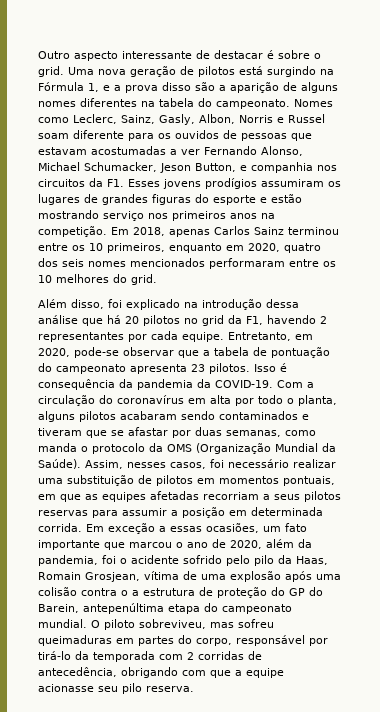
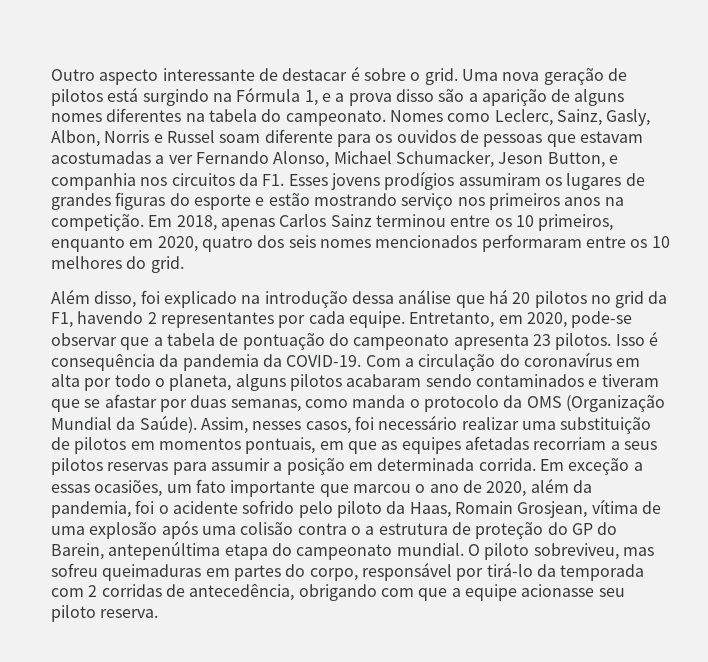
[298,395,337,406] planta, -> [169,374,232,391] planeta,
[254,555,274,566] pilo -> [336,501,382,518] piloto
[122,683,142,694] pilo -> [51,605,96,622] piloto

